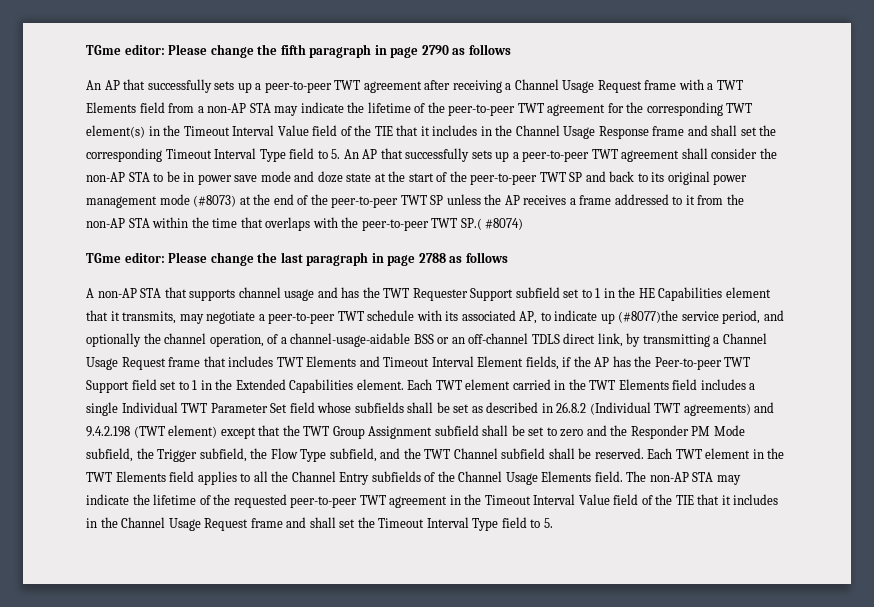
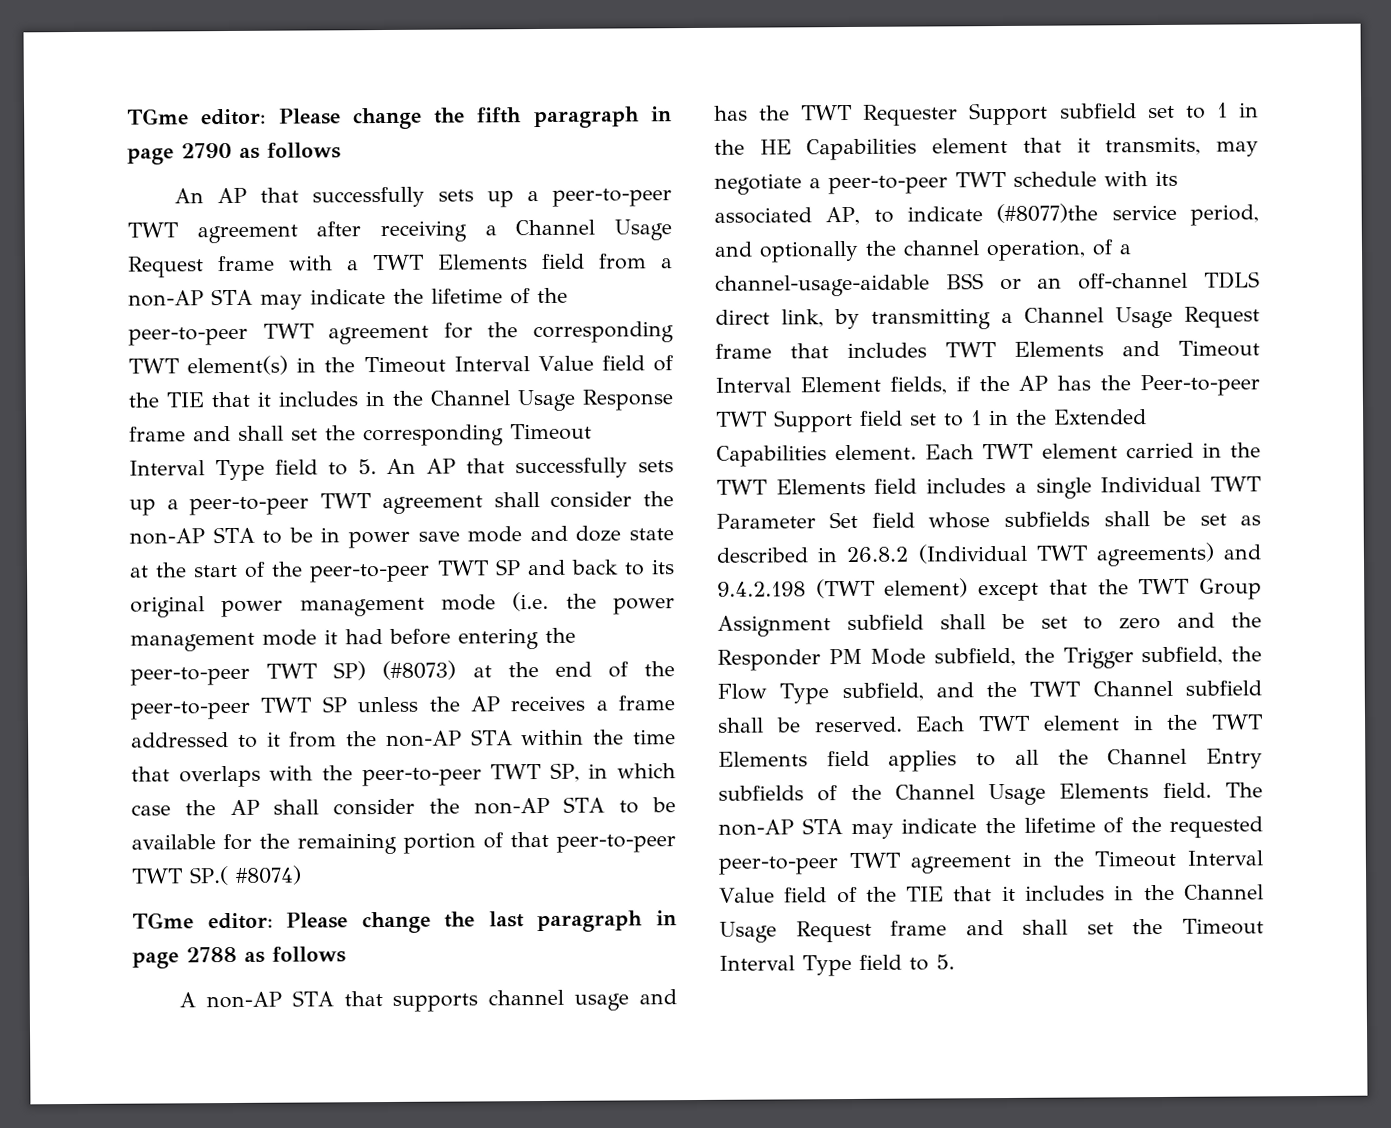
(190, 199) none -> [512,591,675,615] [130,627,576,652] [130,661,367,686] (i.e. the power management mode it had before entering the peer-to-peer TWT SP)
(458, 223) none -> [549,762,676,782] [131,796,677,816] [131,831,676,855] [131,868,183,884] SP, in which case the AP shall consider the non-AP STA to be available for the remaining portion of that peer-to-peer TWT
[600,313,615,324] up -> (983, 214) none

